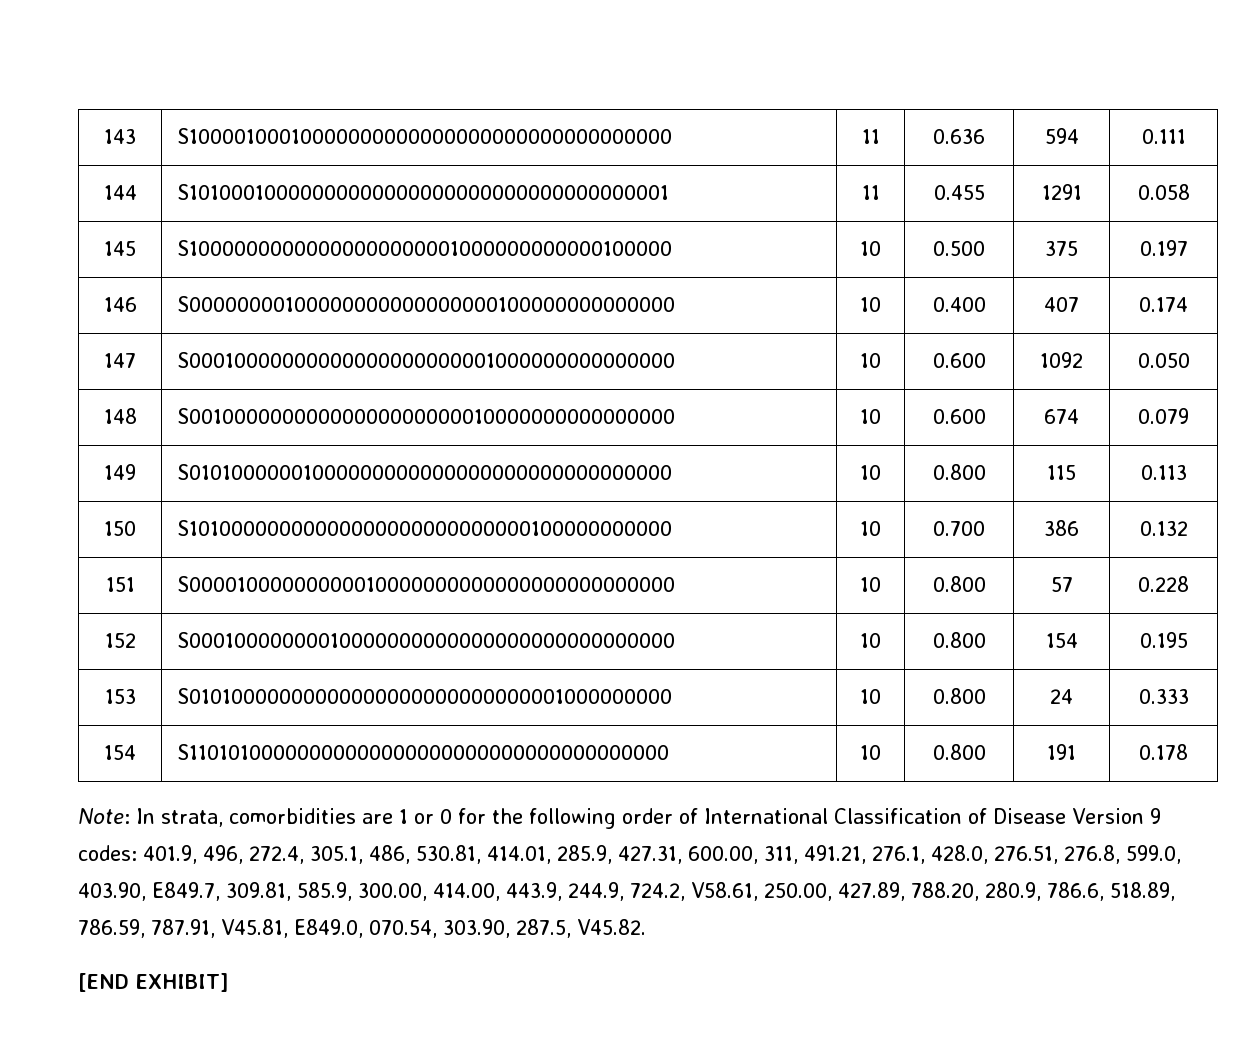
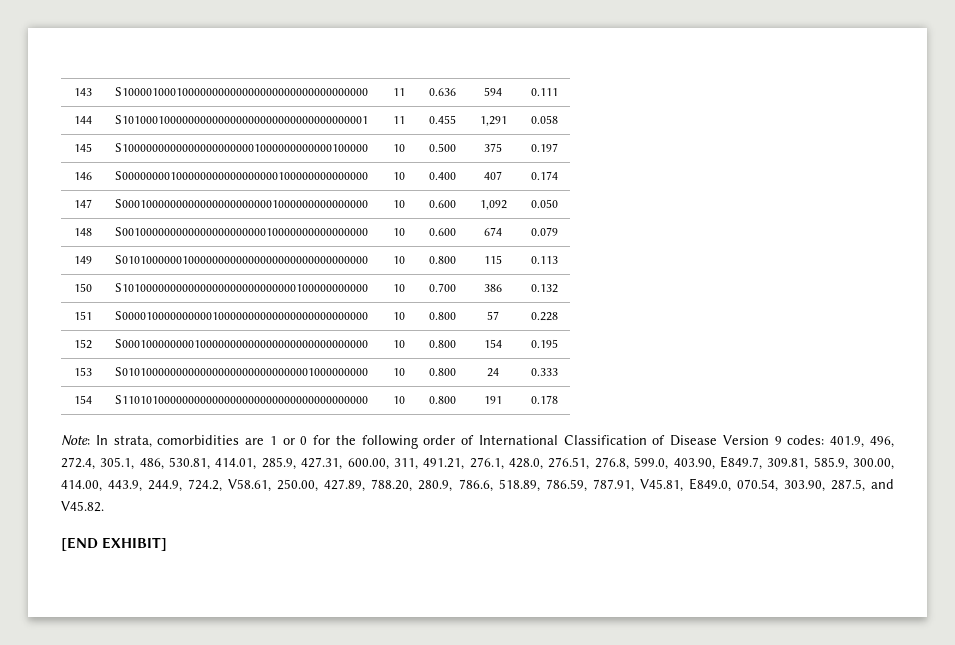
[1041,184,1082,200] 1291 -> [479,116,507,126] 1,291
[1040,352,1083,368] 1092 -> [479,200,507,210] 1,092
(571, 928) none -> [870,479,894,489] and

